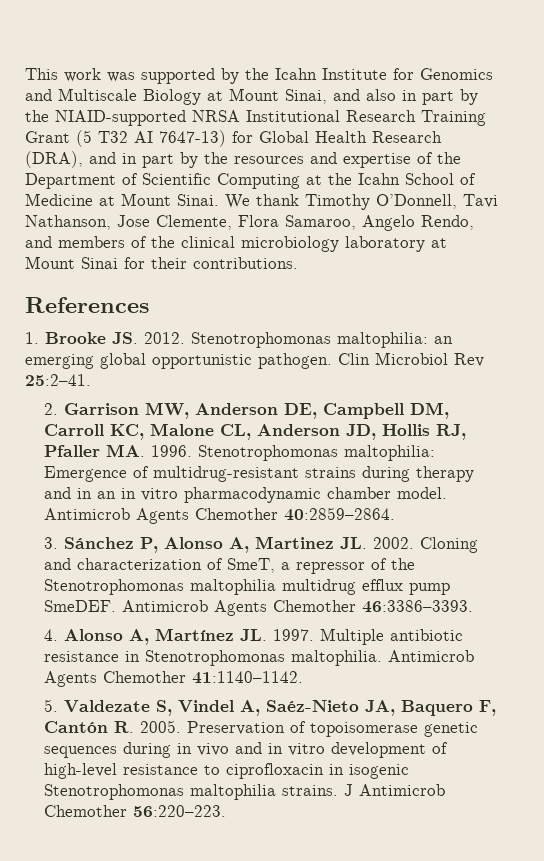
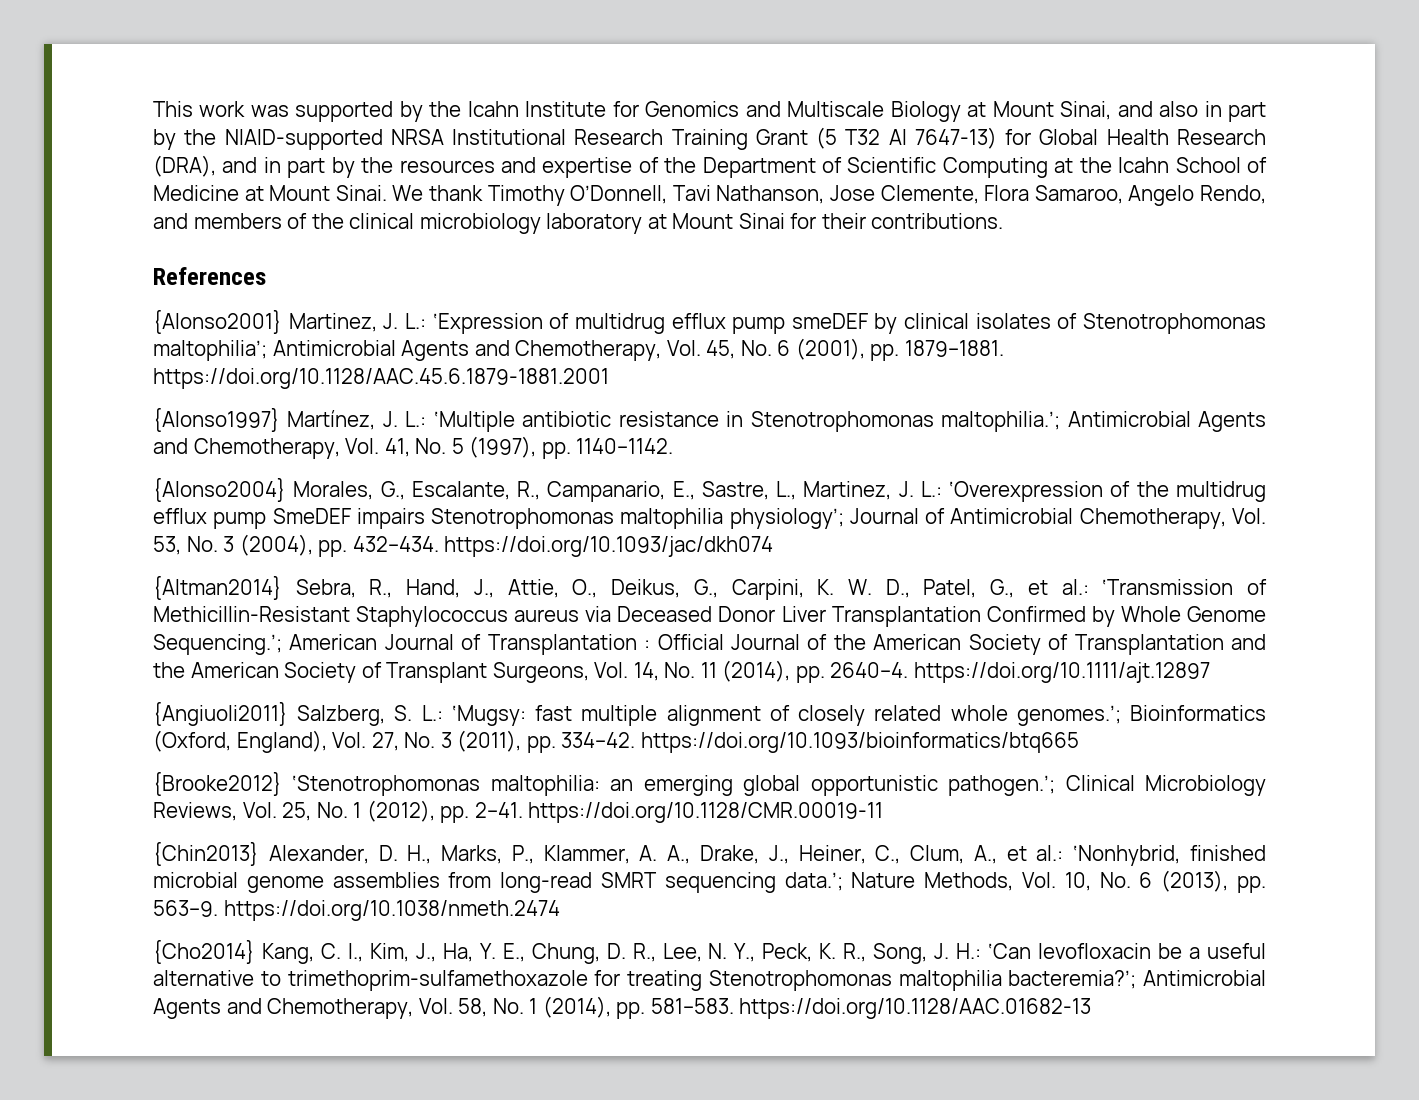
[25,332,331,348] 1. Brooke JS. 2012. Stenotrophomonas -> [153,310,1266,334] [153,338,1004,361] [153,368,609,389] [153,408,1267,432] [153,436,674,459] [153,478,1266,502] [153,508,1266,529] [153,534,774,557] [153,576,1267,600] [153,606,1266,627] [153,634,1267,655] [153,660,1210,683] [153,702,1267,726] [153,730,1079,753] [153,772,481,796] {Alonso2001} Martinez, J. L.: ‘Expression of multidrug efflux pump smeDEF by clinical isolates of Stenotrophomonas maltophilia’; Antimicrobial Agents and Chemotherapy, Vol. 45, No. 6 (2001), pp. 1879–1881. https://doi.org/10.1128/AAC.45.6.1879-1881.2001 // {Alonso1997} Martínez, J. L.: ‘Multiple antibiotic resistance in Stenotrophomonas maltophilia.’; Antimicrobial Agents and Chemotherapy, Vol. 41, No. 5 (1997), pp. 1140–1142. // {Alonso2004} Morales, G., Escalante, R., Campanario, E., Sastre, L., Martinez, J. L.: ‘Overexpression of the multidrug efflux pump SmeDEF impairs Stenotrophomonas maltophilia physiology’; Journal of Antimicrobial Chemotherapy, Vol. 53, No. 3 (2004), pp. 432–434. https://doi.org/10.1093/jac/dkh074 // {Altman2014} Sebra, R., Hand, J., Attie, O., Deikus, G., Carpini, K. W. D., Patel, G., et al.: ‘Transmission of Methicillin-Resistant Staphylococcus aureus via Deceased Donor Liver Transplantation Confirmed by Whole Genome Sequencing.’; American Journal of Transplantation : Official Journal of the American Society of Transplantation and the American Society of Transplant Surgeons, Vol. 14, No. 11 (2014), pp. 2640–4. https://doi.org/10.1111/ajt.12897 // {Angiuoli2011} Salzberg, S. L.: ‘Mugsy: fast multiple alignment of closely related whole genomes.’; Bioinformatics (Oxford, England), Vol. 27, No. 3 (2011), pp. 334–42. https://doi.org/10.1093/bioinformatics/btq665 // {Brooke2012} ‘Stenotrophomonas
[258,352,484,369] [25,374,91,386] [44,402,450,419] [44,423,467,440] [44,444,436,461] [44,466,475,482] [44,487,448,503] [44,507,396,524] [44,536,479,553] [44,558,416,574] [44,579,451,595] [44,600,474,616] [44,628,464,645] [44,650,475,666] [44,671,304,687] [44,699,497,716] [44,720,479,737] [44,742,449,758] [44,763,410,779] [44,784,446,800] [44,805,227,817] pathogen. Clin Microbiol Rev 25:2–41. // 2. Garrison MW, Anderson DE, Campbell DM, Carroll KC, Malone CL, Anderson JD, Hollis RJ, Pfaller MA. 1996. Stenotrophomonas maltophilia: Emergence of multidrug-resistant strains during therapy and in an in vitro pharmacodynamic chamber model. Antimicrob Agents Chemother 40:2859–2864. // 3. Sánchez P, Alonso A, Martinez JL. 2002. Cloning and characterization of SmeT, a repressor of the Stenotrophomonas maltophilia multidrug efflux pump SmeDEF. Antimicrob Agents Chemother 46:3386–3393. // 4. Alonso A, Martínez JL. 1997. Multiple antibiotic resistance in Stenotrophomonas maltophilia. Antimicrob Agents Chemother 41:1140–1142. // 5. Valdezate S, Vindel A, Saéz-Nieto JA, Baquero F, Cantón R. 2005. Preservation of topoisomerase genetic sequences during in vivo and in vitro development of high-level resistance to ciprofloxacin in isogenic Stenotrophomonas maltophilia strains. J Antimicrob Chemother 56:220–223. -> [948,775,1266,796] [153,800,884,823] [153,842,1267,866] [153,870,1266,893] [153,900,560,921] [153,940,1267,964] [153,970,1266,991] [153,996,1092,1019] pathogen.’; Clinical Microbiology Reviews, Vol. 25, No. 1 (2012), pp. 2–41. https://doi.org/10.1128/CMR.00019-11 // {Chin2013} Alexander, D. H., Marks, P., Klammer, A. A., Drake, J., Heiner, C., Clum, A., et al.: ‘Nonhybrid, finished microbial genome assemblies from long-read SMRT sequencing data.’; Nature Methods, Vol. 10, No. 6 (2013), pp. 563–9. https://doi.org/10.1038/nmeth.2474 // {Cho2014} Kang, C. I., Kim, J., Ha, Y. E., Chung, D. R., Lee, N. Y., Peck, K. R., Song, J. H.: ‘Can levofloxacin be a useful alternative to trimethoprim-sulfamethoxazole for treating Stenotrophomonas maltophilia bacteremia?’; Antimicrobial Agents and Chemotherapy, Vol. 58, No. 1 (2014), pp. 581–583. https://doi.org/10.1128/AAC.01682-13

